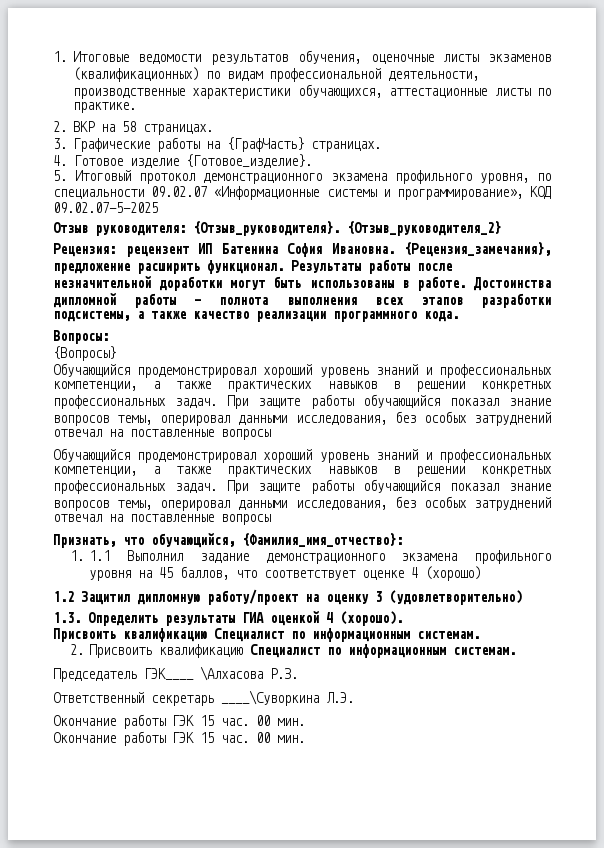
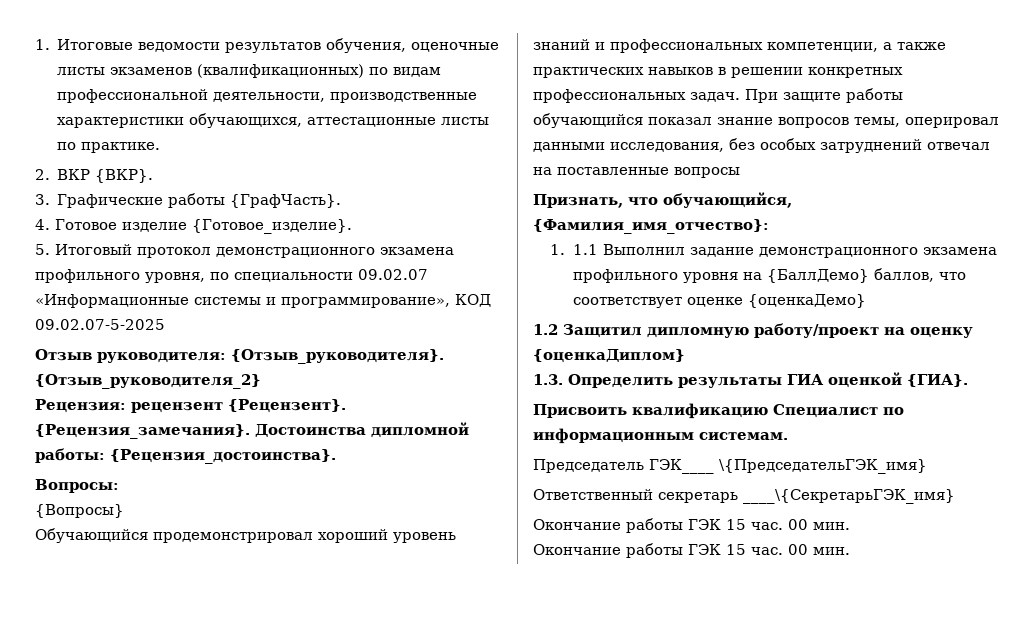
[100,121,213,135] на 58 страницах. -> [95,169,154,183] {ВКР}.
[205,137,381,152] на {ГрафЧасть} страницах. -> [230,194,342,208] {ГрафЧасть}.
[198,242,551,257] [53,259,452,274] [53,276,551,291] [53,293,551,308] [53,311,459,322] ИП Батенина София Ивановна. {Рецензия_замечания}, предложение расширить функционал. Результаты работы после незначительной доработки могут быть использованы в работе. Достоинства дипломной работы - полнота выполнения всех этапов разработки подсистемы, а также качество реализации программного кода. -> [228,399,346,413] [35,422,469,439] [35,448,336,464] {Рецензент}. {Рецензия_замечания}. Достоинства дипломной работы: {Рецензия_достоинства}.
[53,448,553,463] [53,466,553,477] [53,479,551,494] [53,496,551,511] [53,514,271,525] // Обучающийся продемонстрировал хороший уровень знаний и профессиональных компетенции, а также практических навыков в решении конкретных профессиональных задач. При защите работы обучающийся показал знание вопросов темы, оперировал данными исследования, без особых затруднений отвечал на поставленные вопросы -> (740, 172) none
[159,567,174,578] 45 -> [766,269,869,283] {БаллДемо}
[411,566,482,581] 4 (хорошо) -> [747,294,866,308] {оценкаДемо}
[375,590,522,605] 3 (удовлетворительно) -> [533,349,685,363] {оценкаДиплом}
[326,611,403,626] [53,628,480,642] [69,644,517,658] 4 (хорошо). // Присвоить квалификацию Специалист по информационным системам. // 2. Присвоить квалификацию Специалист по информационным системам. -> [907,374,968,387] [533,403,904,419] [533,428,788,444] {ГИА}. // Присвоить квалификацию Специалист по информационным системам.
[200,666,298,681] \Алхасова Р.З. -> [719,459,927,474] \{ПредседательГЭК_имя}
[221,690,354,706] ____\Суворкина Л.Э. -> [743,489,955,504] ____\{СекретарьГЭК_имя}

